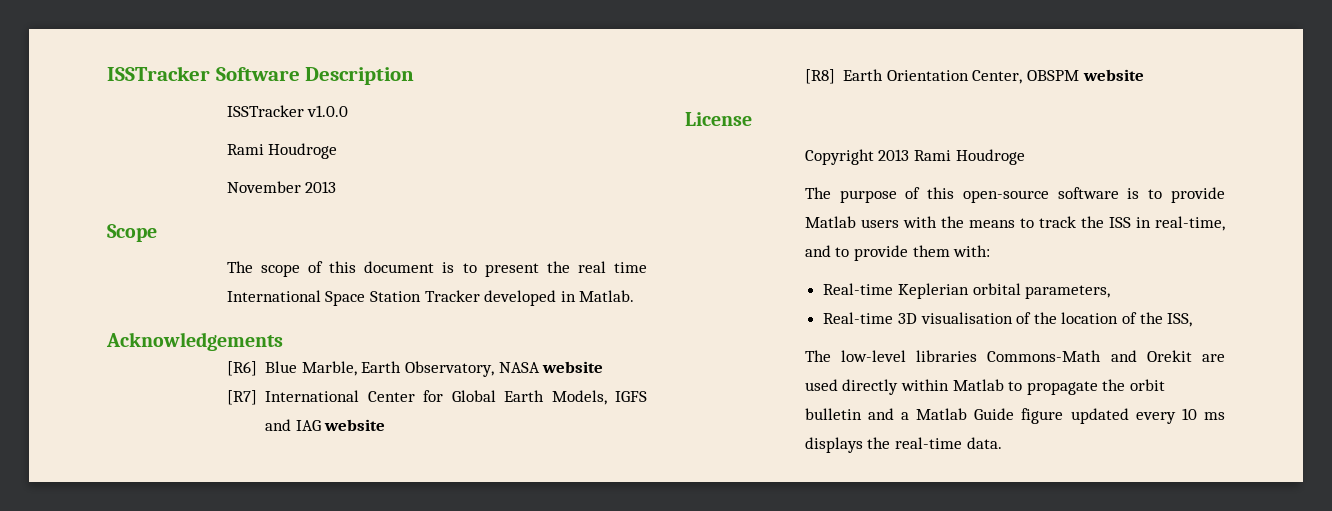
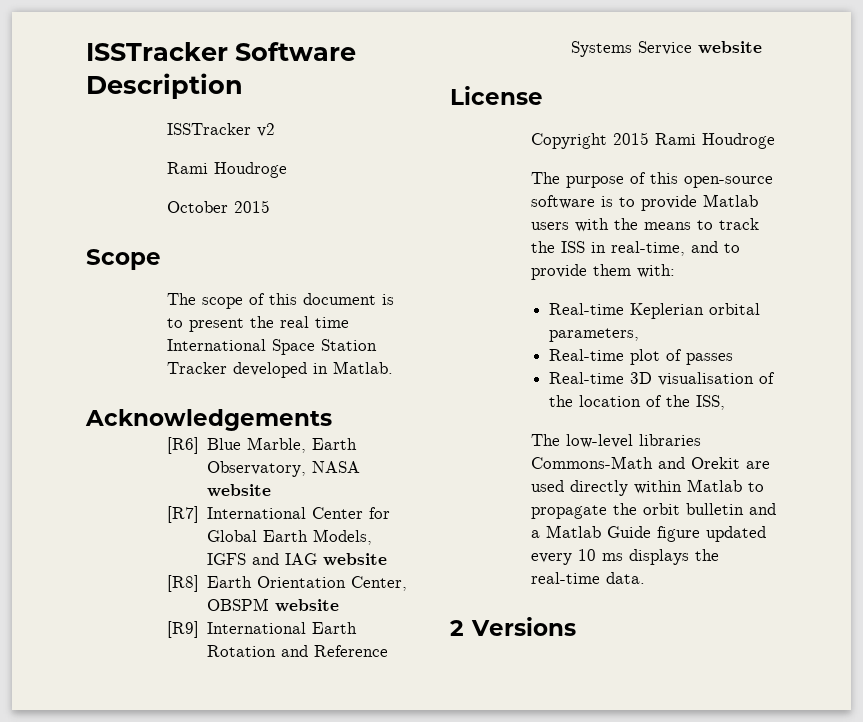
[307,105,349,117] [226,143,338,159] [226,181,337,193] v1.0.0 // Rami Houdroge // November 2013 -> [256,123,275,137] [166,162,287,178] [166,200,270,213] v2 // Rami Houdroge // October 2015
(1144, 75) none -> [166,621,358,638] [207,645,389,657] [571,41,763,57] // [R9] International Earth Rotation and Reference Systems Service website
[878,149,910,161] 2013 -> [612,132,649,145] 2015
(1111, 292) none -> [549,349,734,365] // Real-time plot of passes
(1002, 443) none -> [450,617,577,636] // 2 Versions

